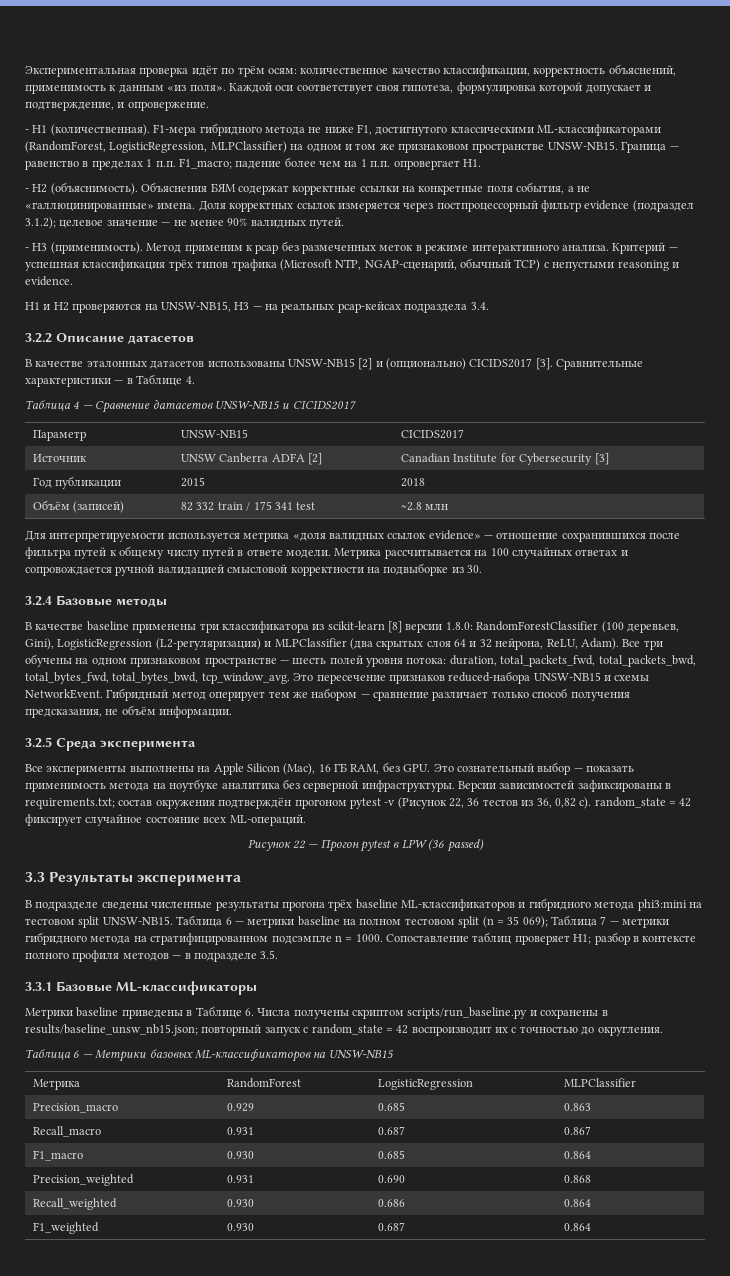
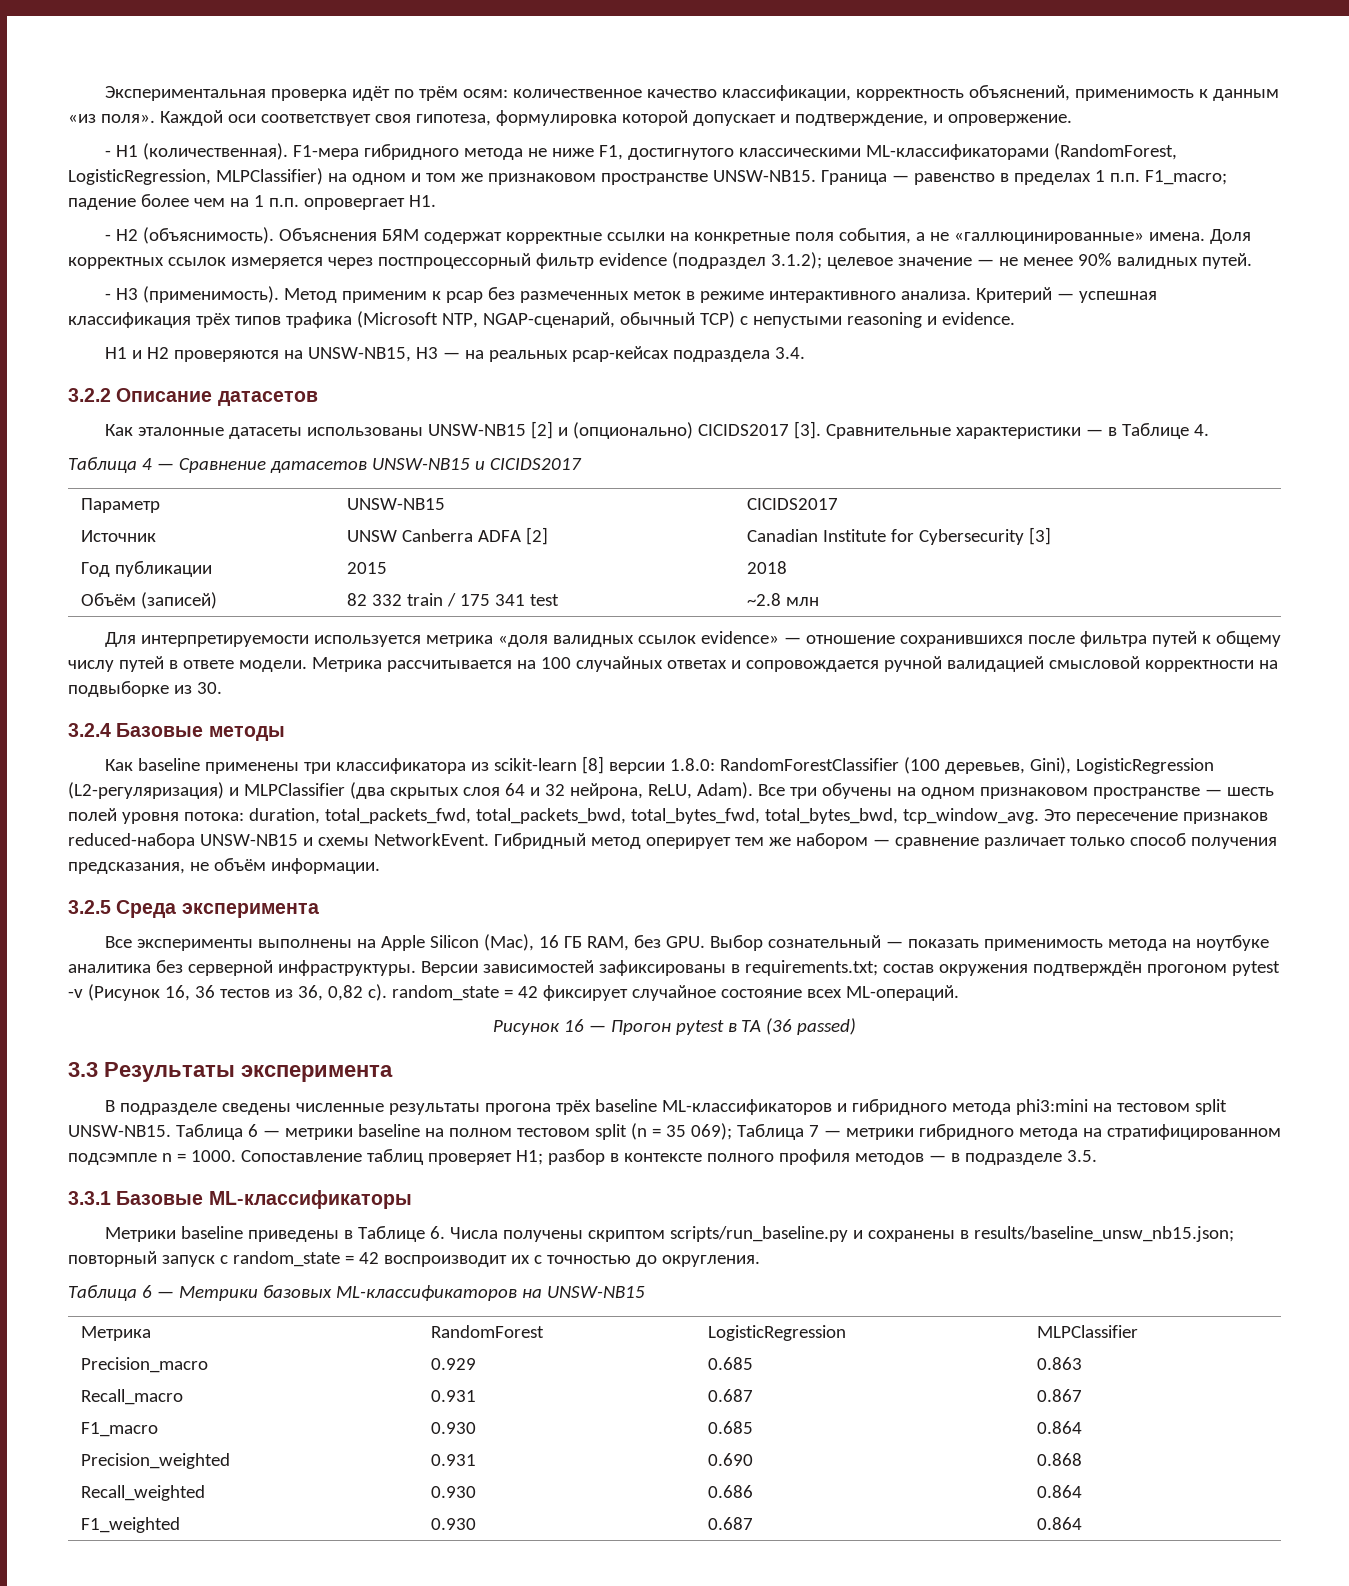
[25,359,205,369] В качестве эталонных датасетов -> [104,424,302,439] Как эталонные датасеты
[25,622,84,630] В качестве -> [104,759,133,771] Как
[433,762,571,775] Это сознательный выбор -> [709,935,881,951] Выбор сознательный
[449,798,464,808] 22, -> [164,985,190,1001] 16,
[292,840,306,849] 22 -> [563,1019,584,1032] 16
[401,839,428,849] LPW -> [741,1020,762,1032] TA

